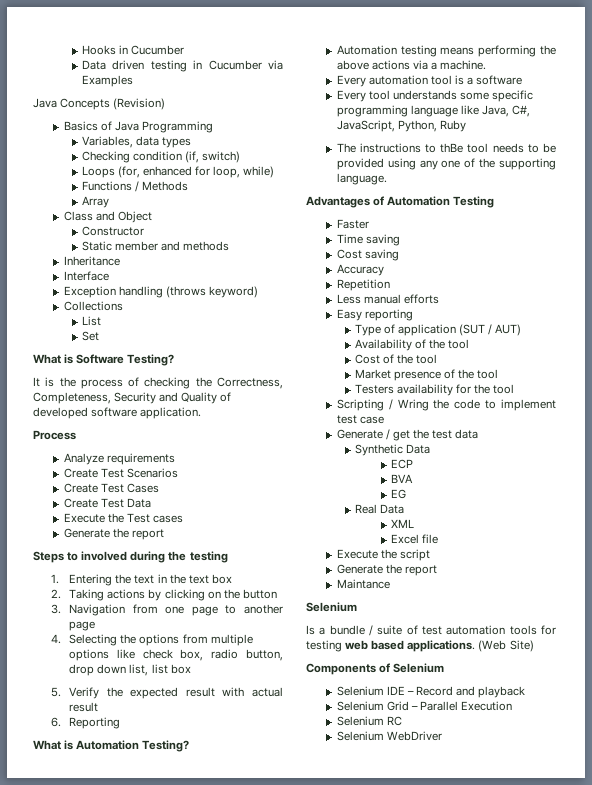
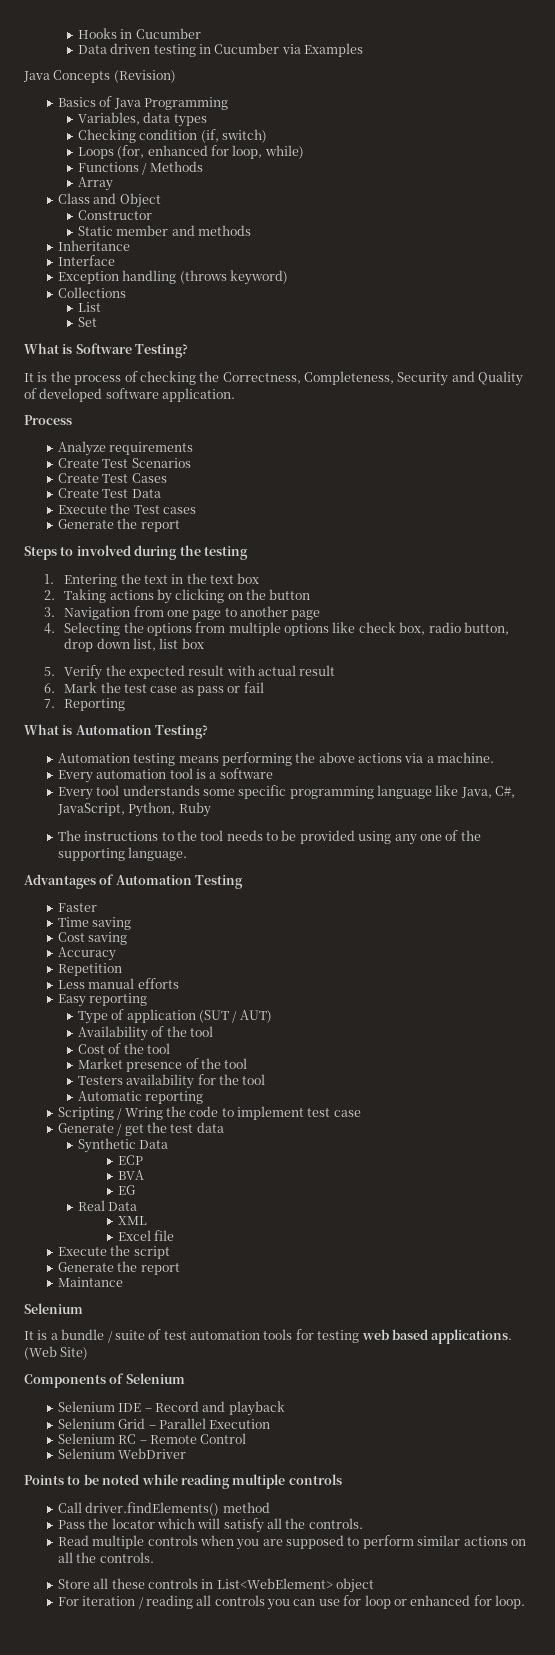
(62, 722) none -> [64,682,264,696] [44,699,56,708] Mark the test case as pass or fail // 7.
[440,143,464,153] thBe -> [176,830,197,841] the
(515, 389) none -> [77,1091,204,1104] // Automatic reporting
[306,625,315,635] Is -> [24,1330,48,1340] It is
(402, 721) none -> [139,1433,247,1444] – Remote Control
(442, 736) none -> [24,1474,342,1489] [57,1502,270,1516] [57,1518,363,1533] [57,1535,526,1550] [57,1552,154,1563] [57,1578,375,1593] [57,1595,526,1610] // Points to be noted while reading multiple controls // Call driver.findElements() method // Pass the locator which will satisfy all the controls. // Read multiple controls when you are supposed to perform similar actions on all the controls. // Store all these controls in List<WebElement> object // For iteration / reading all controls you can use for loop or enhanced for loop.

